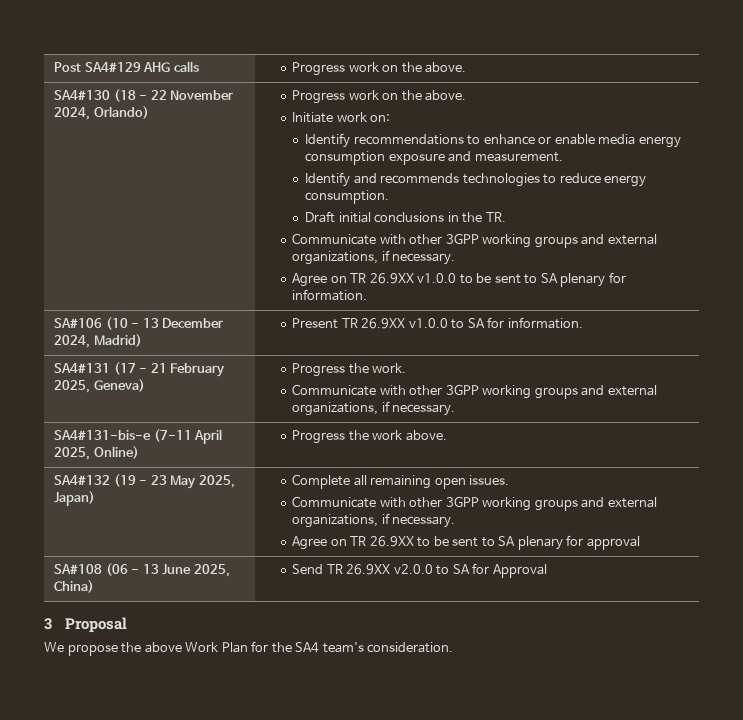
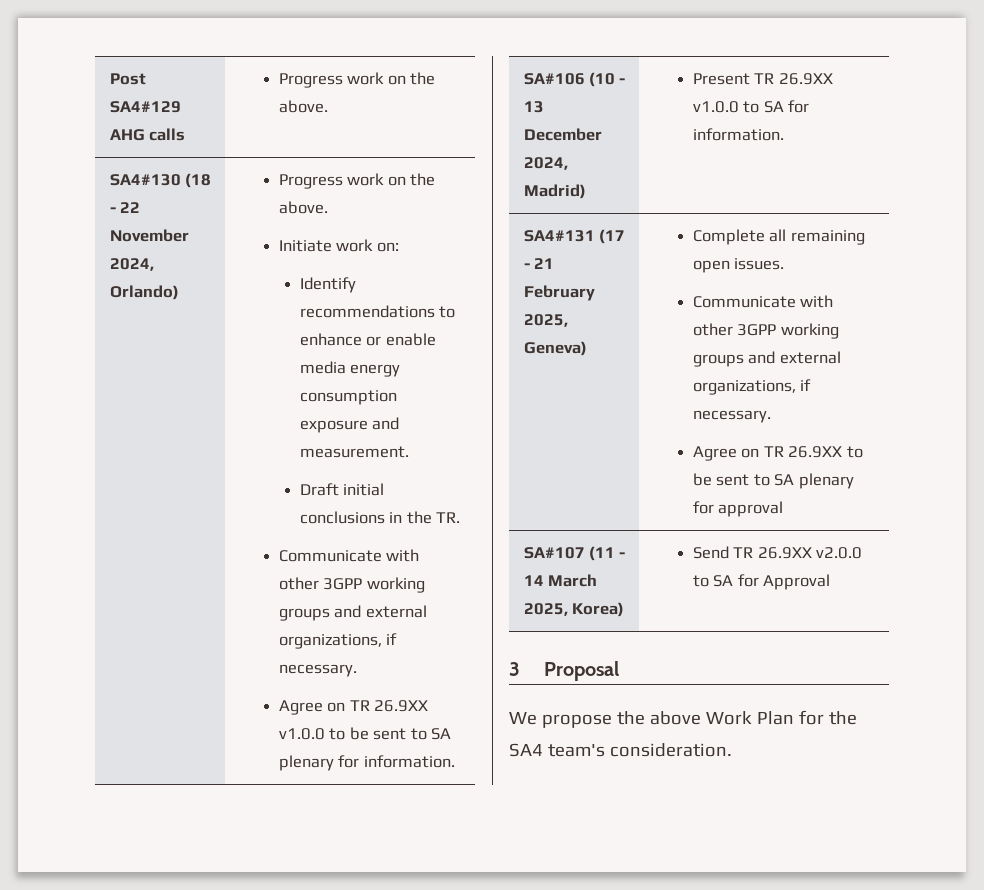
[305,172,647,187] [305,190,390,204] // Identify and recommends technologies to reduce energy consumption. -> (409, 452) none
[292,363,407,377] [292,384,657,399] [292,401,456,416] [54,429,223,444] [54,446,139,460] [292,430,447,444] [54,474,235,489] [54,491,96,506] | Progress the work. // Communicate with other 3GPP working groups and external organizations, if necessary. // SA4#131-bis-e (7-11 April 2025, Online) | Progress the work above. // SA4#132 (19 - 23 May 2025, Japan) -> (587, 348) none
[54,563,230,577] [54,580,95,593] SA#108 (06 - 13 June 2025, China) -> [523,546,626,561] [523,574,597,587] [523,602,624,617] SA#107 (11 - 14 March 2025, Korea)

